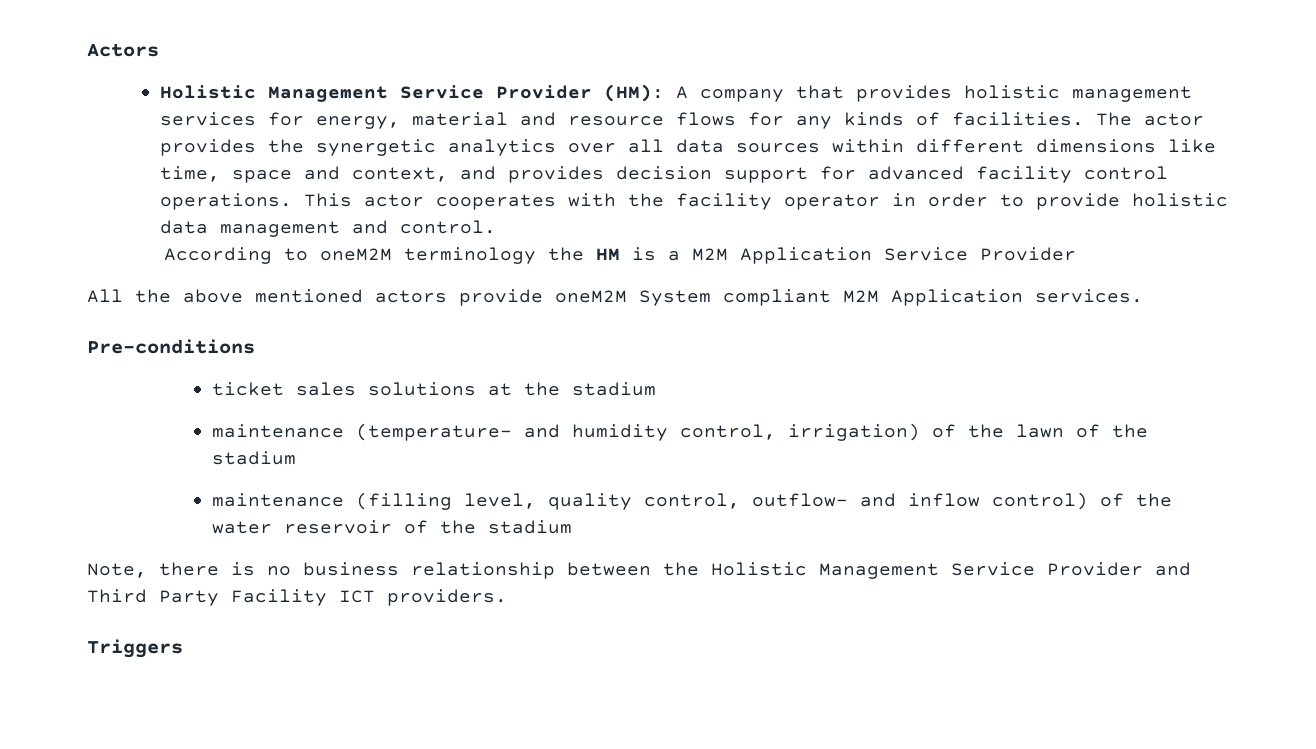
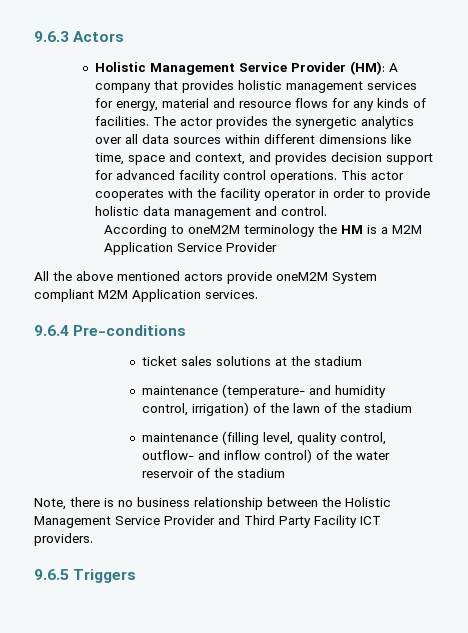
(87, 50) none -> [34,31,69,42] 9.6.3
(1143, 296) none -> [34,325,69,336] 9.6.4
(507, 597) none -> [34,569,69,580] 9.6.5

